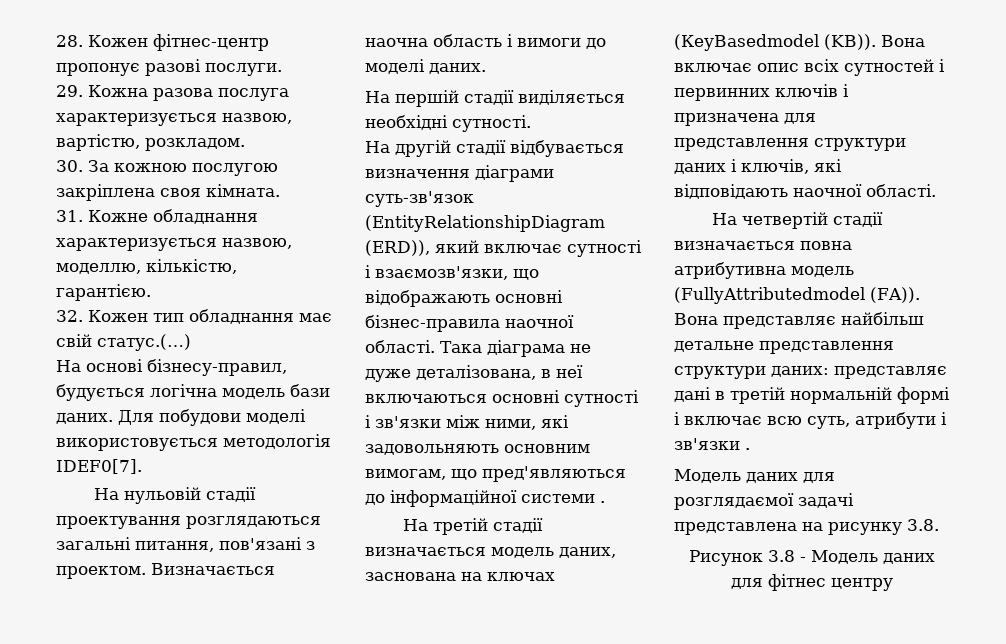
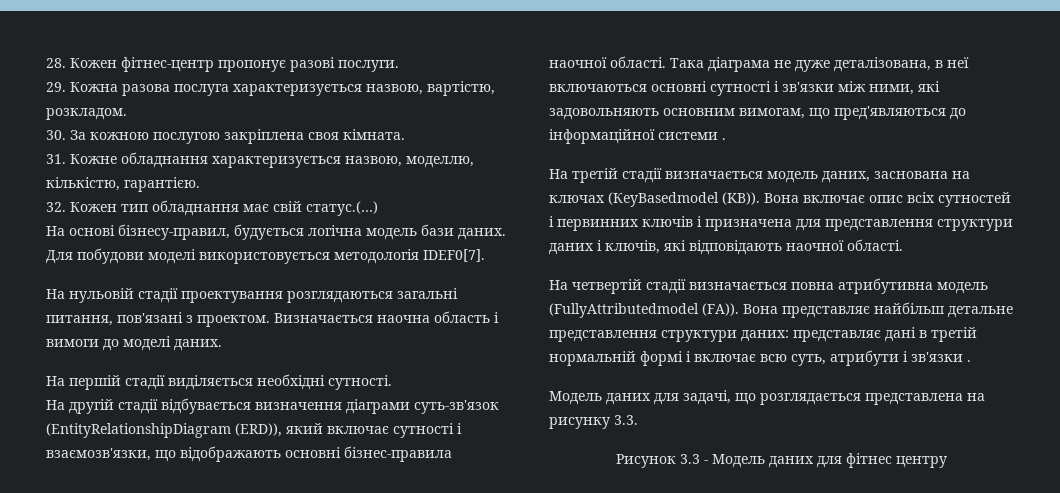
[674,493,854,510] розглядаємої задачі -> [683,390,861,405] задачі, що розглядається
[907,519,939,531] 3.8. -> [614,415,638,425] 3.3.
[768,550,795,562] 3.8 -> [680,454,700,464] 3.3

